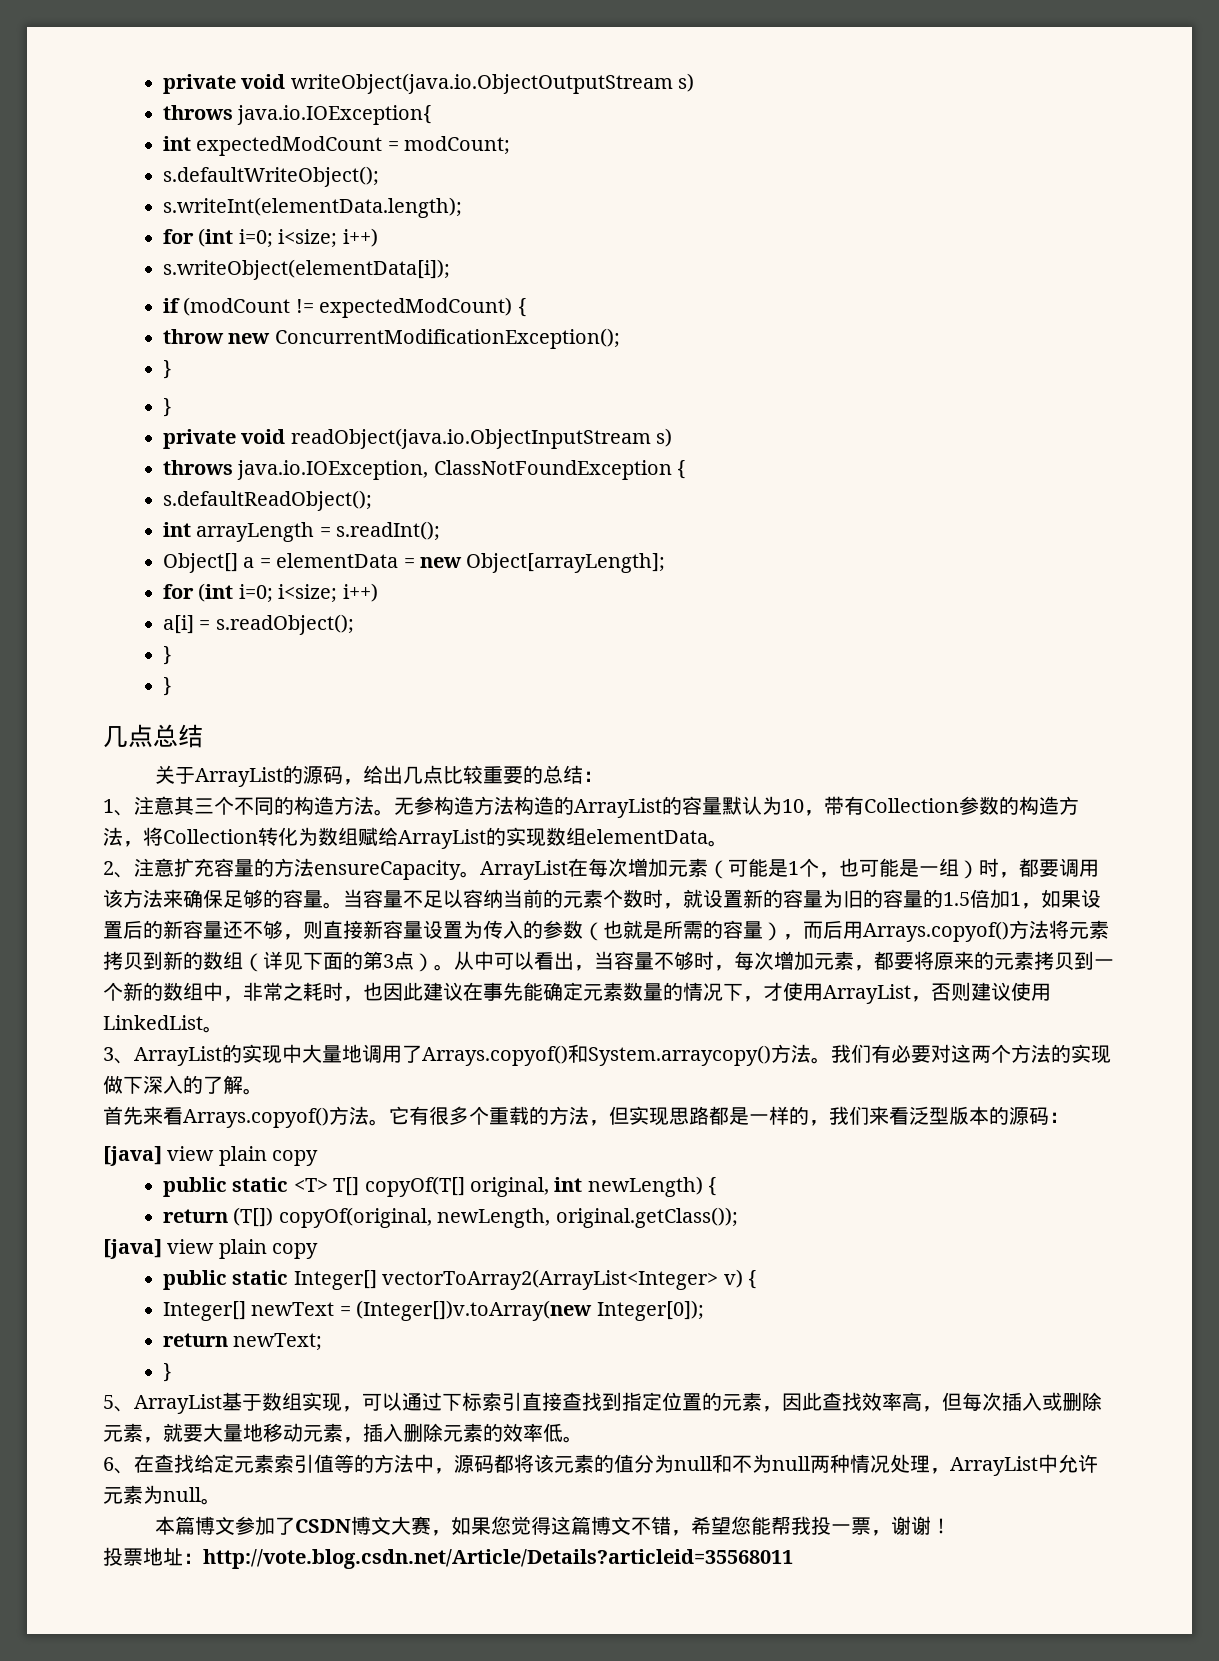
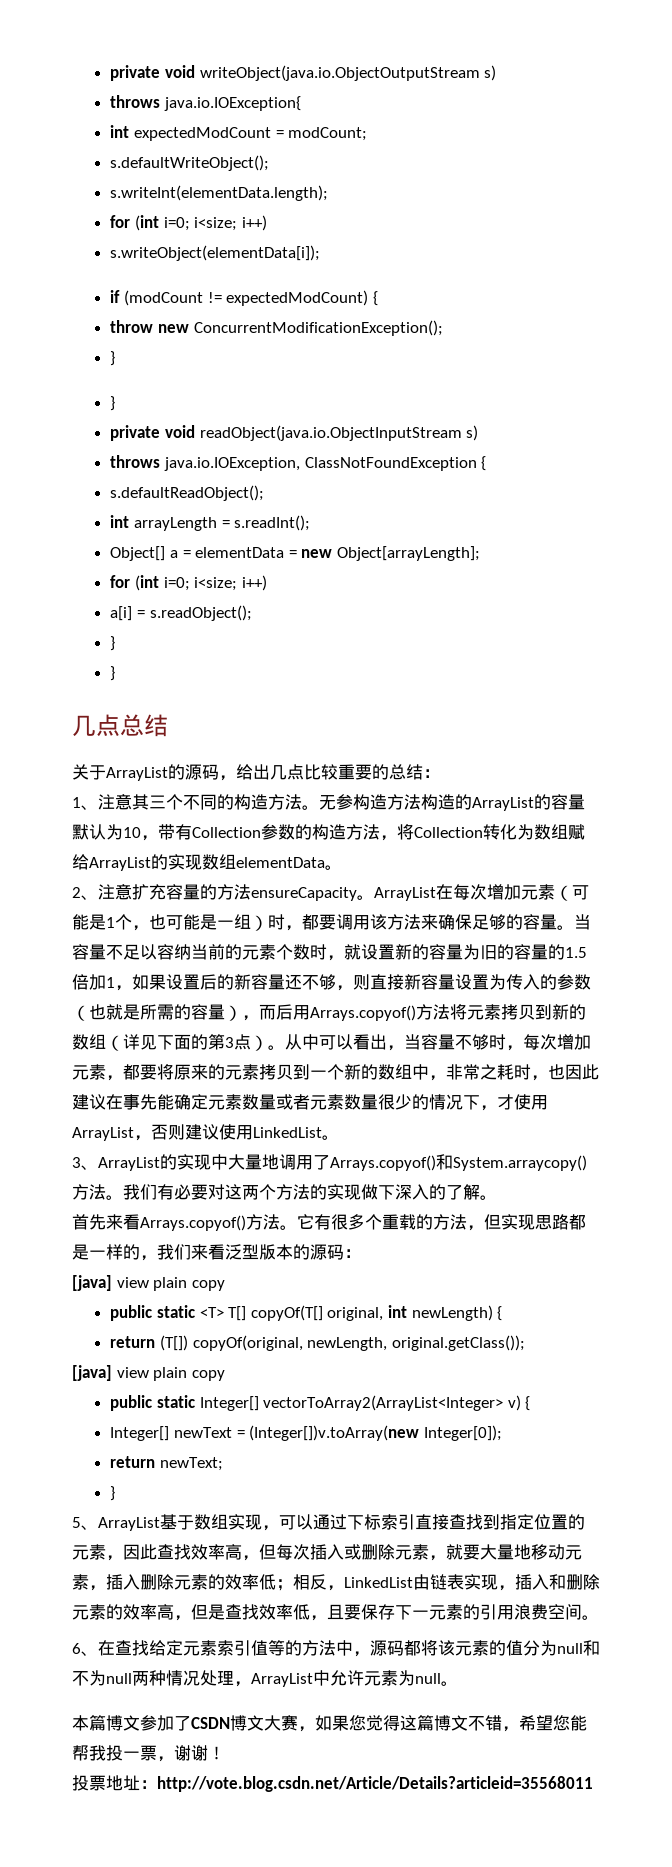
(663, 992) none -> [276,1094,412,1110] 或者元素数量很少
(563, 1432) none -> [276,1574,600,1591] [72,1604,582,1621] ；相反，LinkedList由链表实现，插入和删除元素的效率高，但是查找效率低，且要保存下一元素的引用浪费空间

